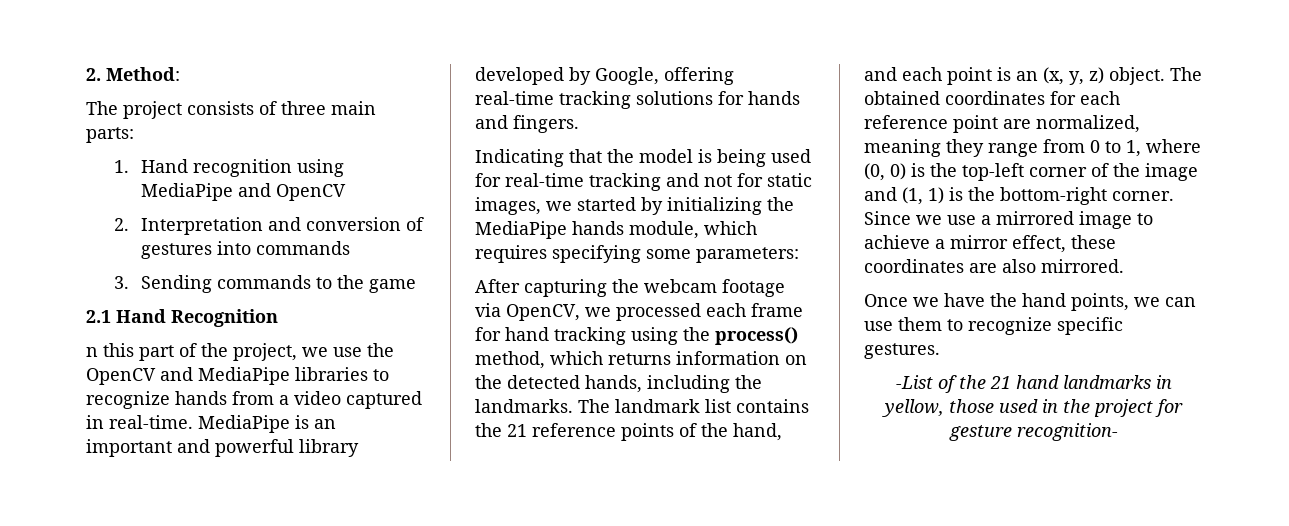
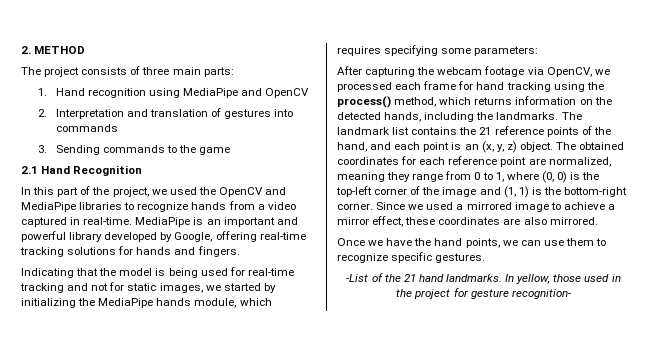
[86,67,180,81] 2. Method: -> [21,46,86,54] 2. METHOD
[306,217,402,231] conversion -> [149,109,208,117] translation
[86,347,98,357] n -> [21,187,31,195] In
[333,347,362,357] use -> [169,187,197,195] used
[947,215,976,225] use -> [426,202,454,210] used
[1062,375,1172,389] landmarks in -> [446,274,515,282] landmarks. In

